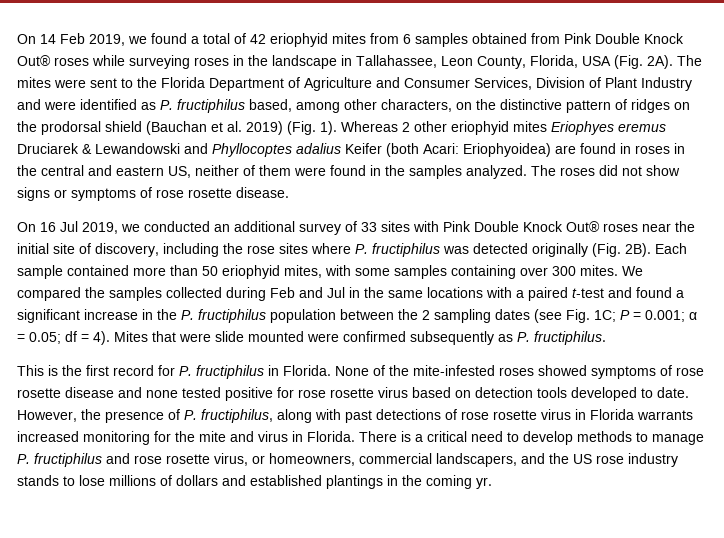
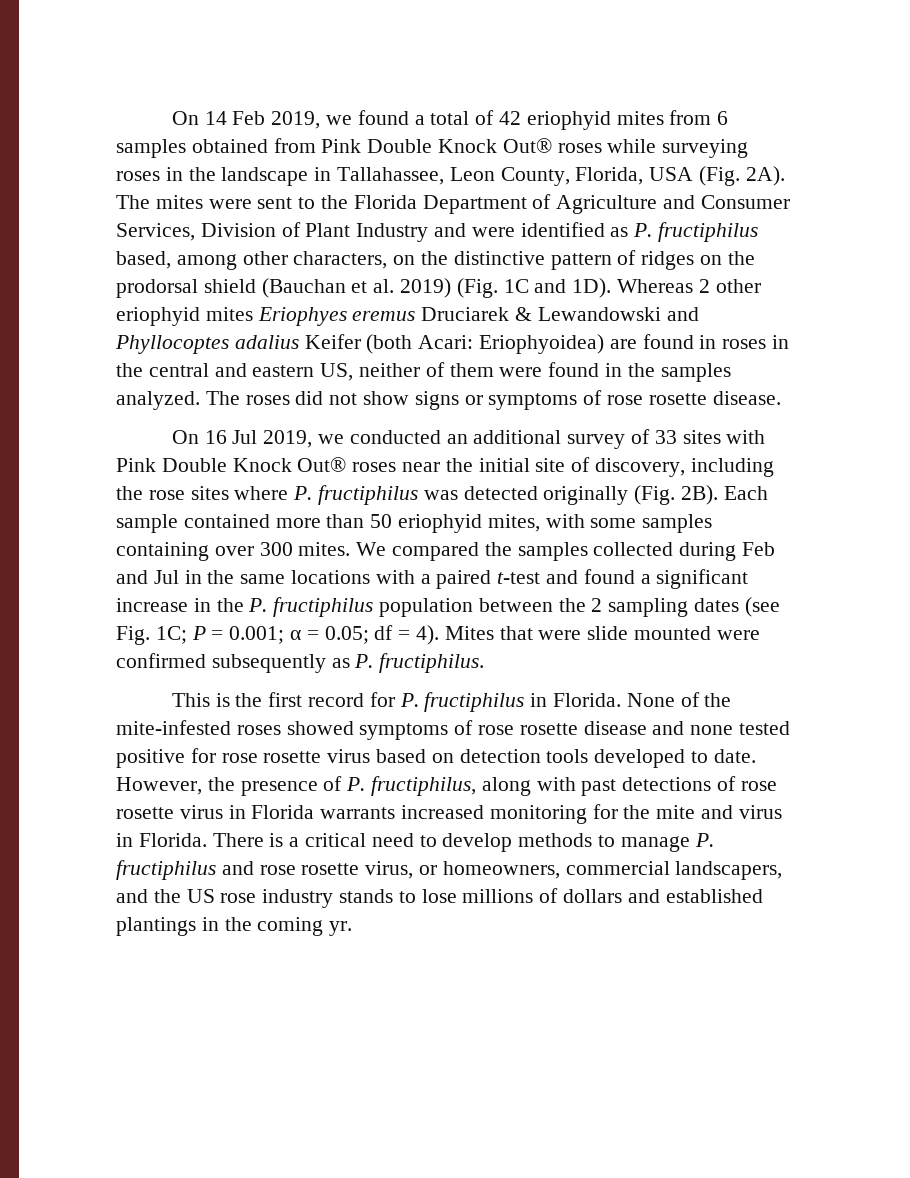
[320,121,337,135] 1). -> [503,278,612,298] 1C and 1D).

